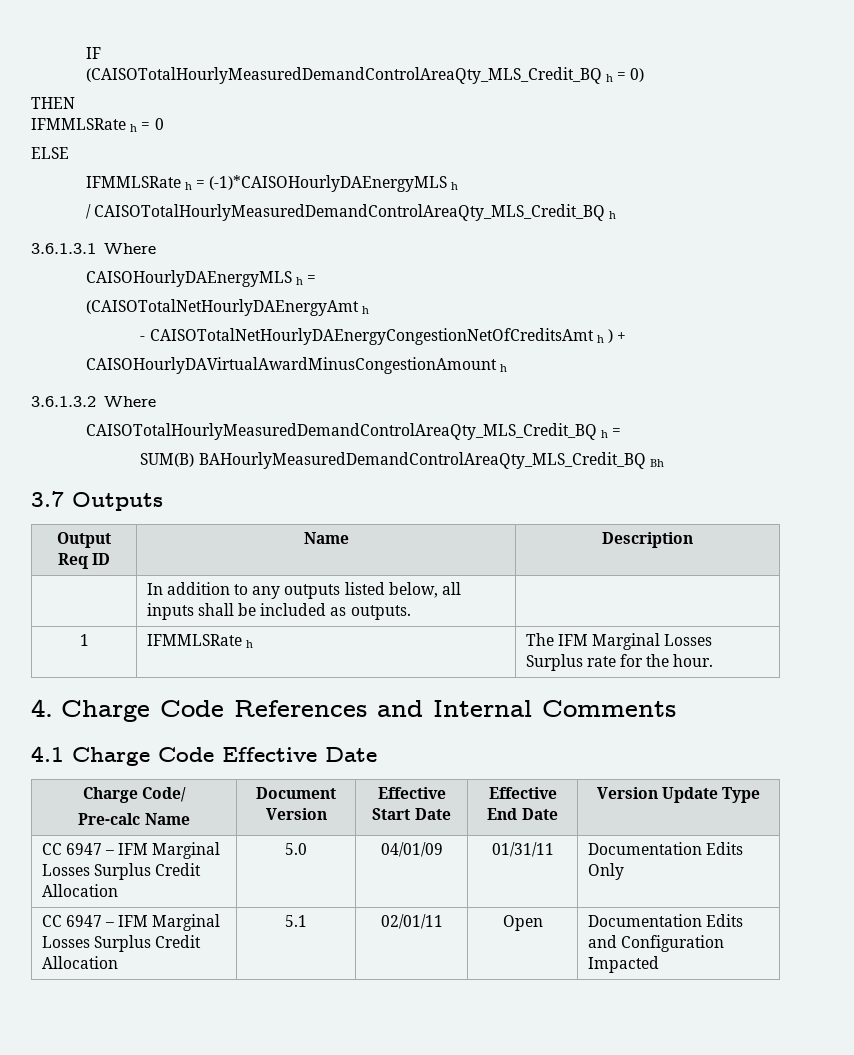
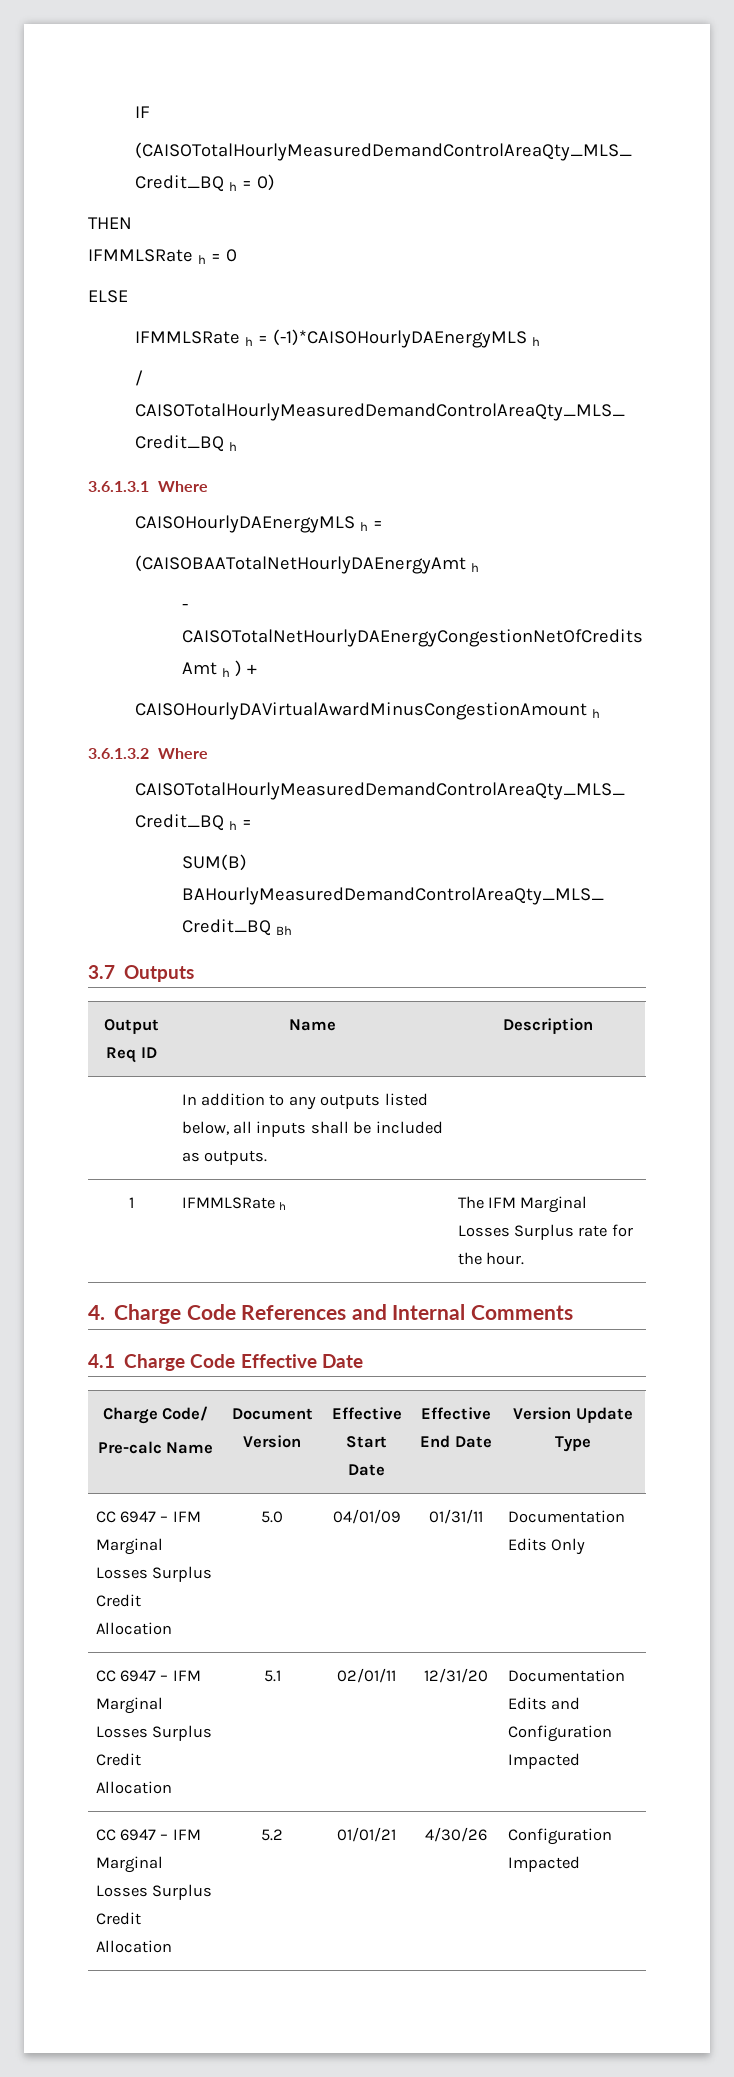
[85,299,359,316] (CAISOTotalNetHourlyDAEnergyAmt -> [134,555,466,574] (CAISOBAATotalNetHourlyDAEnergyAmt
[502,915,543,931] Open -> [424,1668,488,1683] 12/31/20
(659, 964) none -> [95,1829,201,1841] [95,1856,163,1873] [95,1884,213,1900] [95,1912,141,1925] [95,1940,172,1953] [261,1829,283,1841] [337,1827,396,1842] [425,1827,487,1842] [507,1828,612,1845] [507,1856,580,1872] // CC 6947 – IFM Marginal Losses Surplus Credit Allocation | 5.2 | 01/01/21 | 4/30/26 | Configuration Impacted

